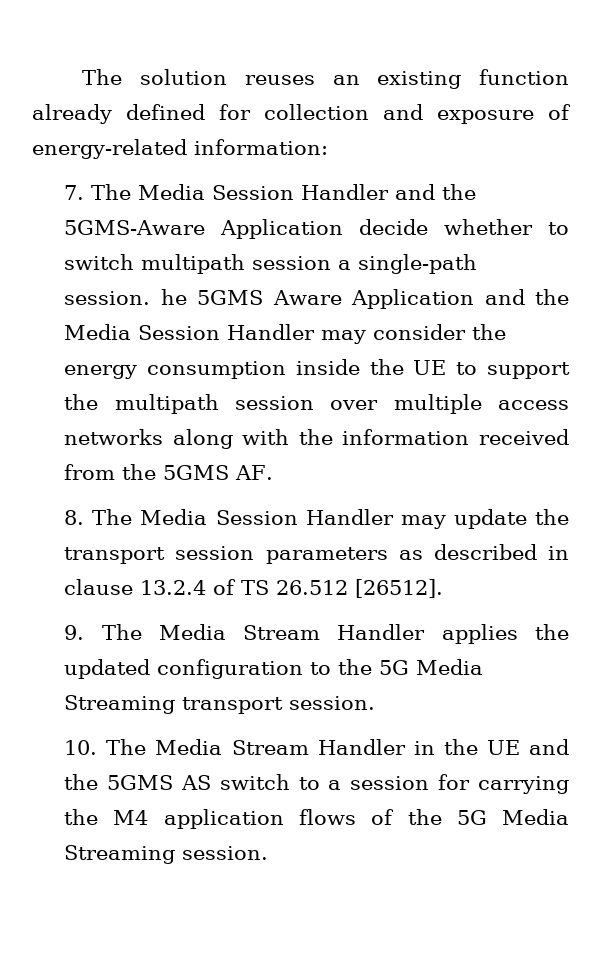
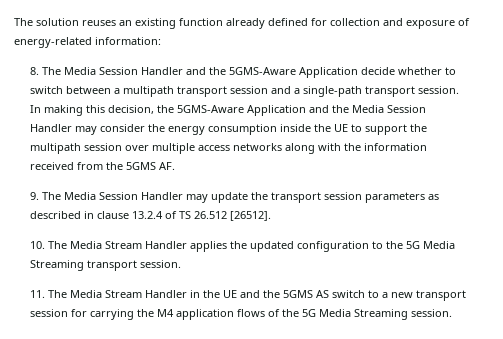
[64,185,85,200] 7. -> [29,67,39,75] 8.
[141,254,478,274] [64,289,342,305] multipath session a single-path session. he 5GMS Aware -> [65,86,459,97] [29,105,244,116] between a multipath transport session and a single-path transport session. In making this decision, the 5GMS-Aware
[64,510,85,525] 8. -> [29,192,39,200] 9.
[64,625,85,640] 9. -> [29,241,45,249] 10.
[64,740,98,755] 10. -> [29,290,45,298] 11.
(342, 785) none -> [390,290,466,301] new transport

